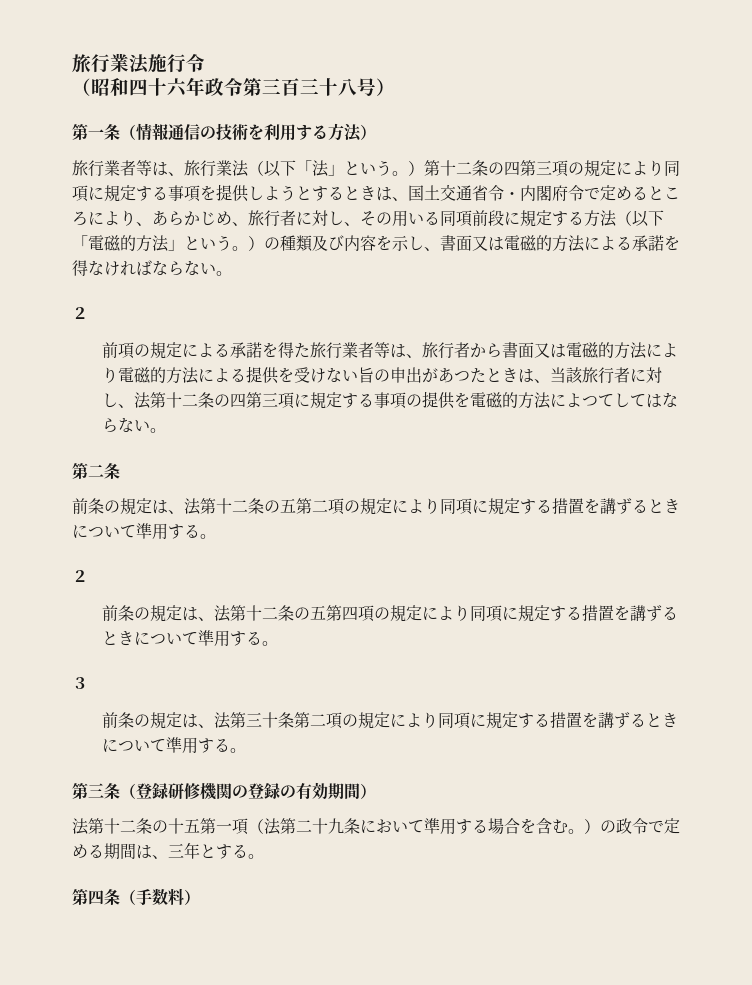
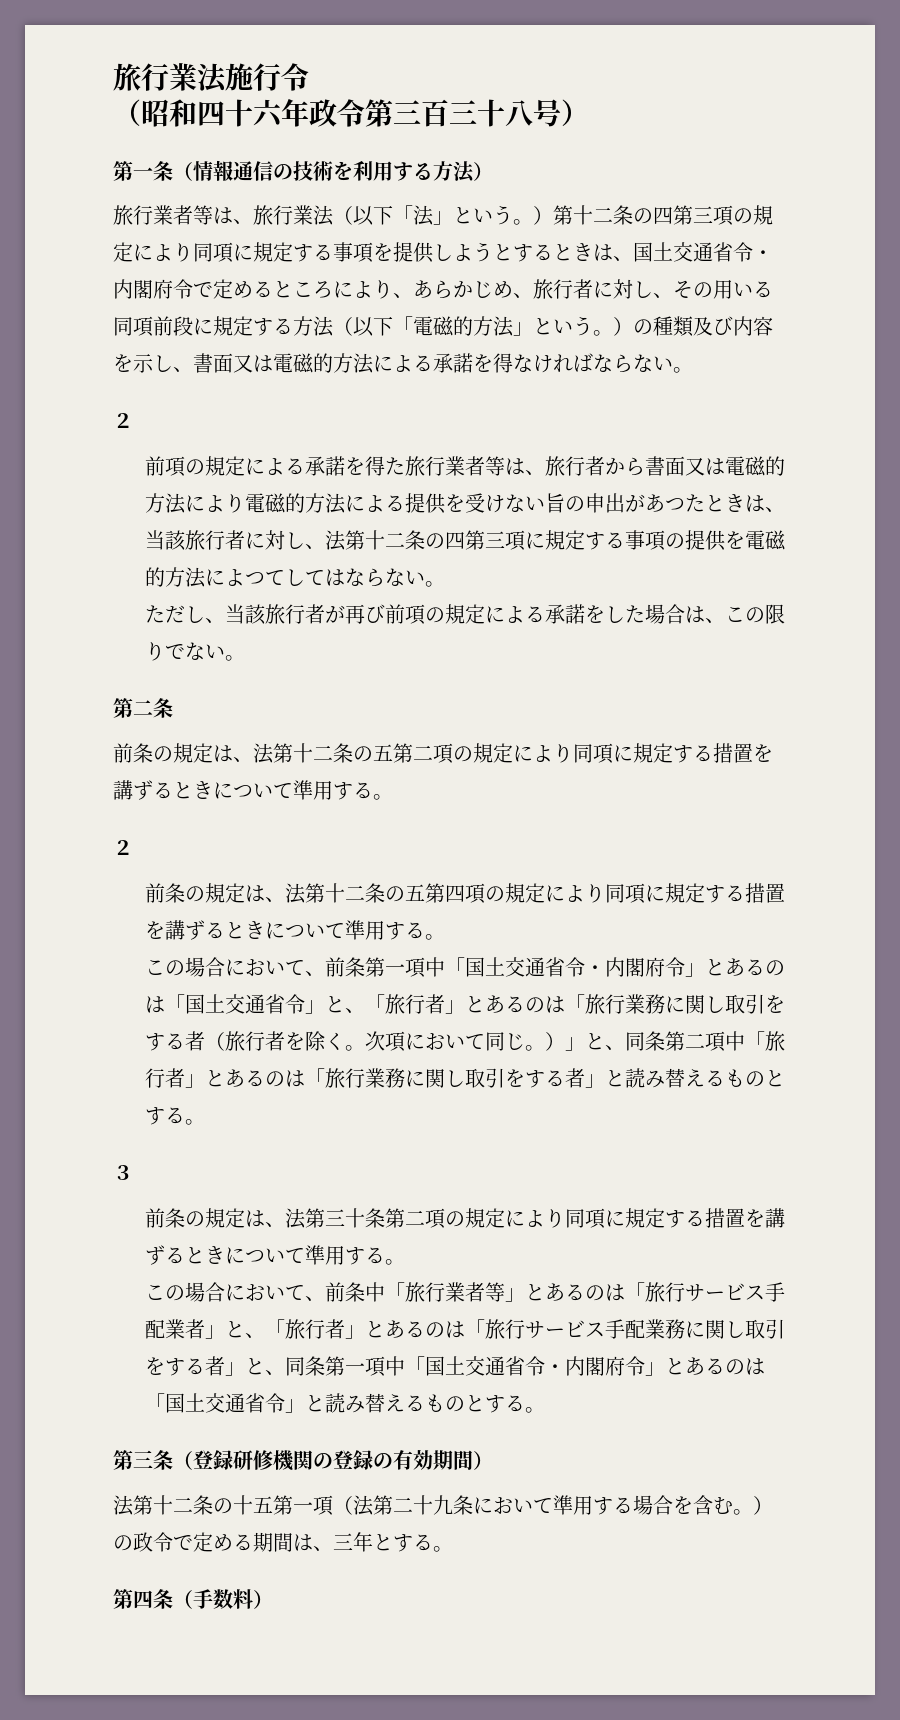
(166, 430) none -> [145,604,786,625] [145,642,246,661] // ただし、当該旅行者が再び前項の規定による承諾をした場合は、この限りでない。
(278, 643) none -> [145,957,786,978] [145,994,786,1014] [145,1031,786,1052] [145,1068,786,1088] [145,1107,206,1125] // この場合において、前条第一項中「国土交通省令・内閣府令」とあるのは「国土交通省令」と、「旅行者」とあるのは「旅行業務に関し取引をする者（旅行者を除く。次項において同じ。）」と、同条第二項中「旅行者」とあるのは「旅行業務に関し取引をする者」と読み替えるものとする。
(246, 750) none -> [145,1282,786,1302] [145,1319,786,1339] [145,1356,766,1377] [145,1393,546,1413] // この場合において、前条中「旅行業者等」とあるのは「旅行サービス手配業者」と、「旅行者」とあるのは「旅行サービス手配業務に関し取引をする者」と、同条第一項中「国土交通省令・内閣府令」とあるのは「国土交通省令」と読み替えるものとする。

